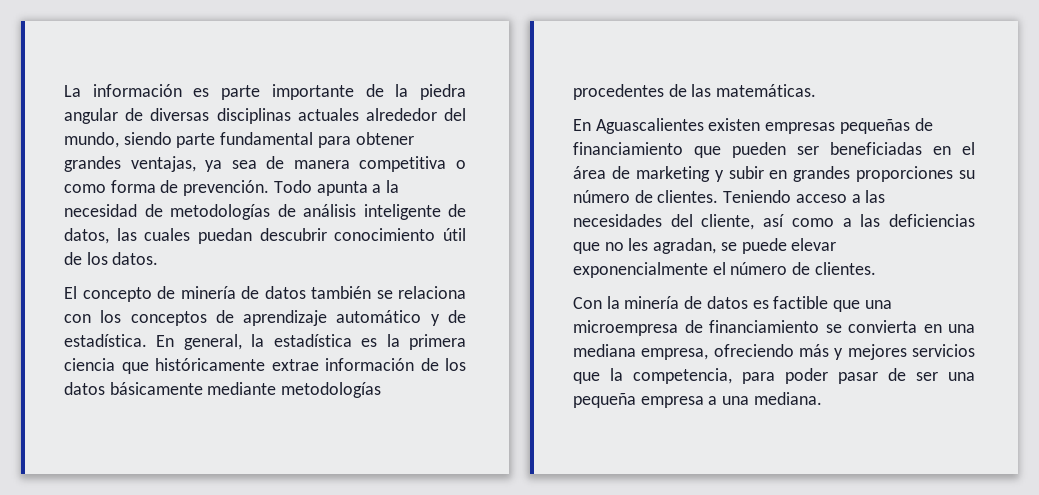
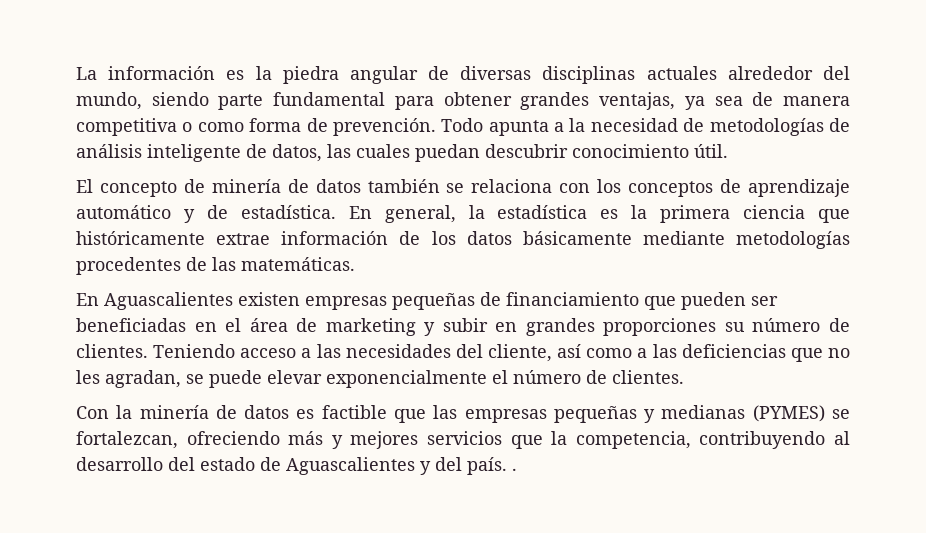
[221,84,384,100] parte importante de -> (245, 75) none
[443,228,466,241] [64,252,159,265] útil de los datos. -> [694,144,728,158] útil.
[864,300,892,309] [573,320,975,336] [573,344,709,360] una microempresa de financiamiento se convierta en una mediana empresa, -> [433,405,851,423] [76,431,178,449] las empresas pequeñas y medianas (PYMES) se fortalezcan,
[742,368,975,384] [573,392,822,408] para poder pasar de ser una pequeña empresa a una mediana. -> [699,431,851,449] [76,457,517,475] contribuyendo al desarrollo del estado de Aguascalientes y del país. .

